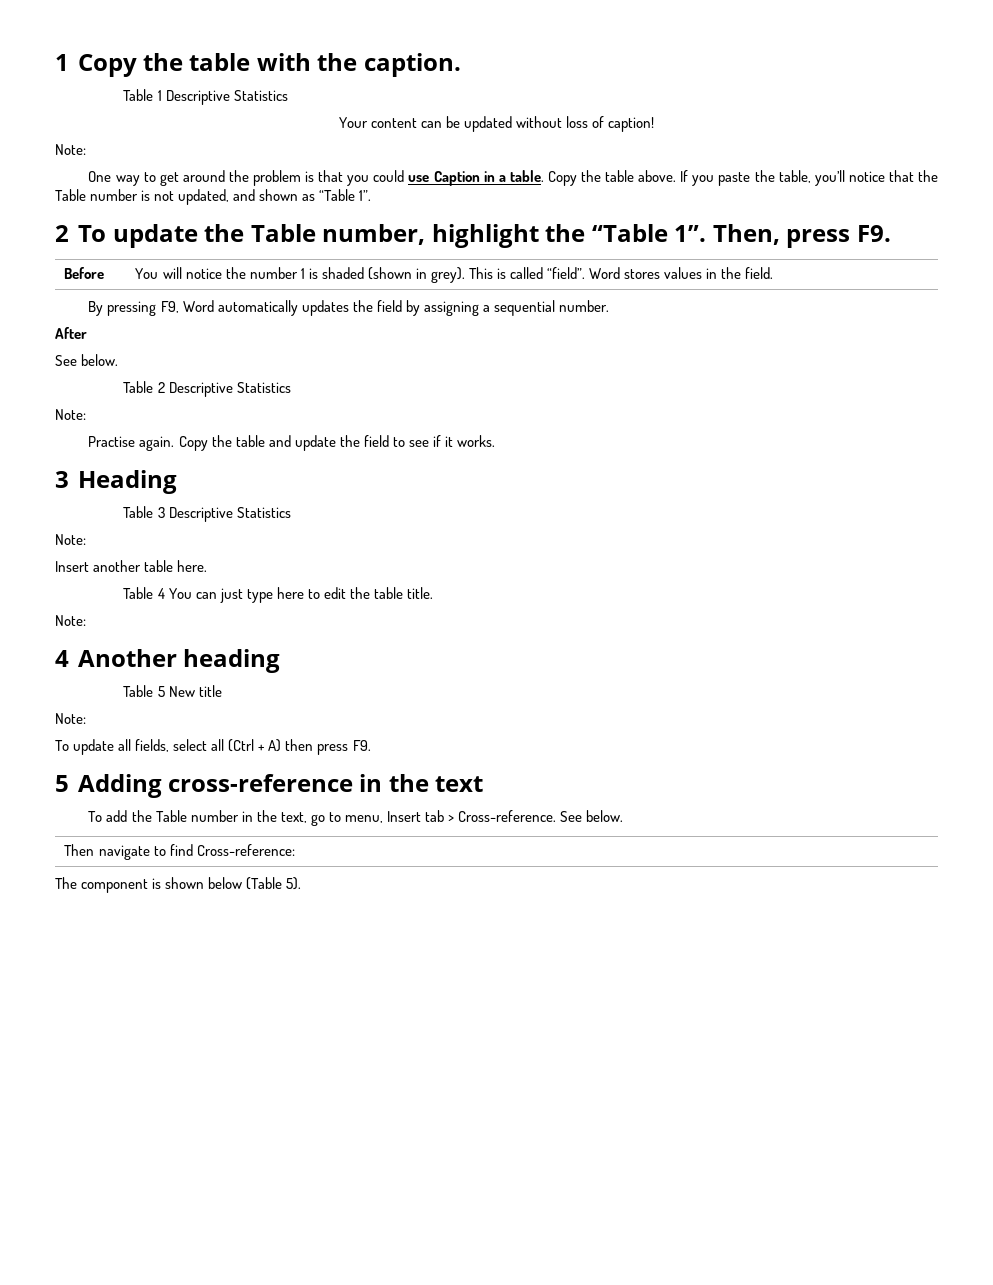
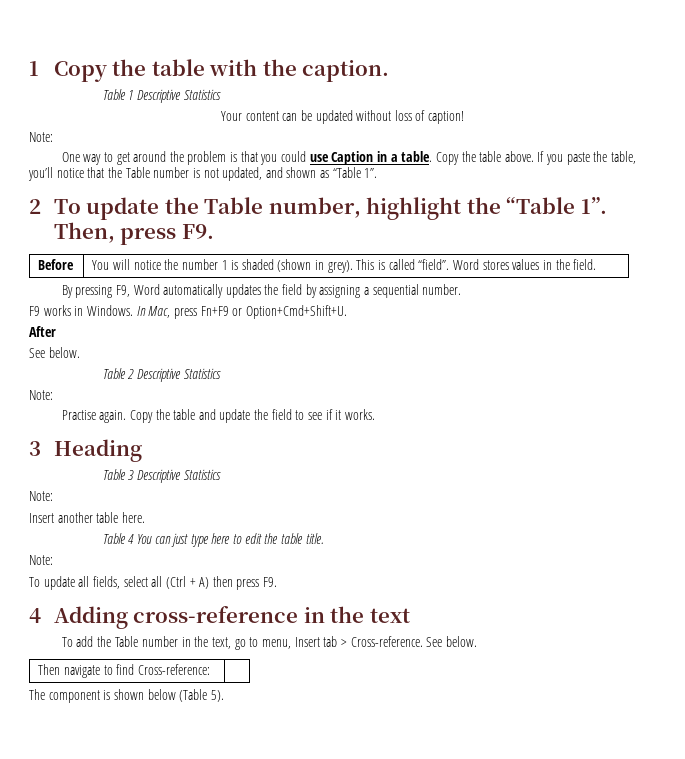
(610, 306) none -> [29,305,347,319] // F9 works in Windows. In Mac, press Fn+F9 or Option+Cmd+Shift+U.
[55,649,280,673] [122,685,222,697] [55,713,86,724] // 4 Another heading // Table 5 New title // Note: -> (53, 560) none
[55,775,69,792] 5 -> [29,608,41,623] 4

